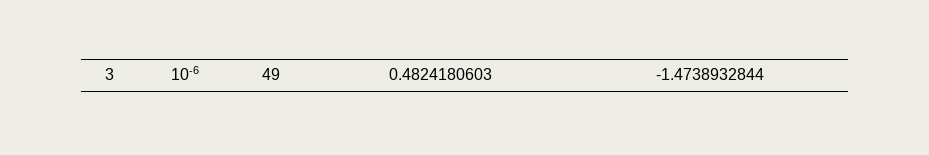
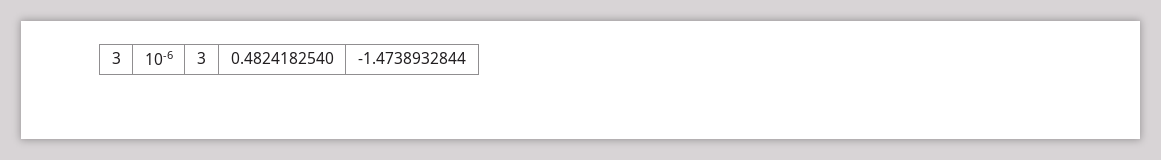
[262,68,280,80] [389,68,492,80] 49 | 0.4824180603 -> [197,52,206,64] [230,52,334,64] 3 | 0.4824182540

